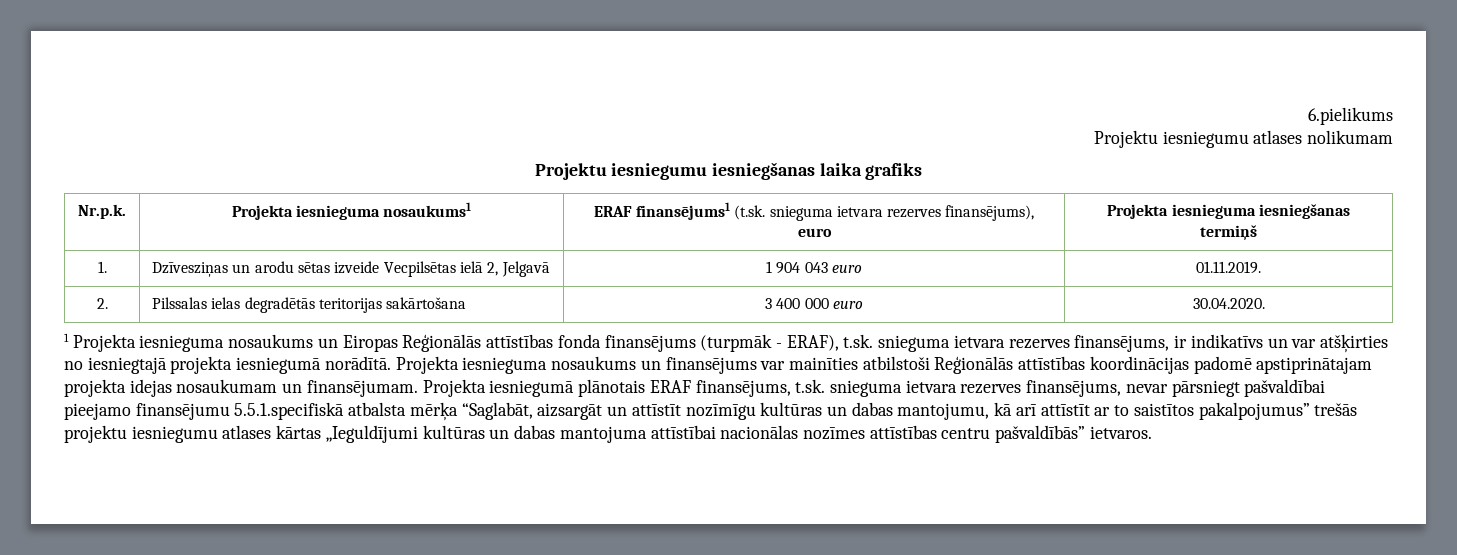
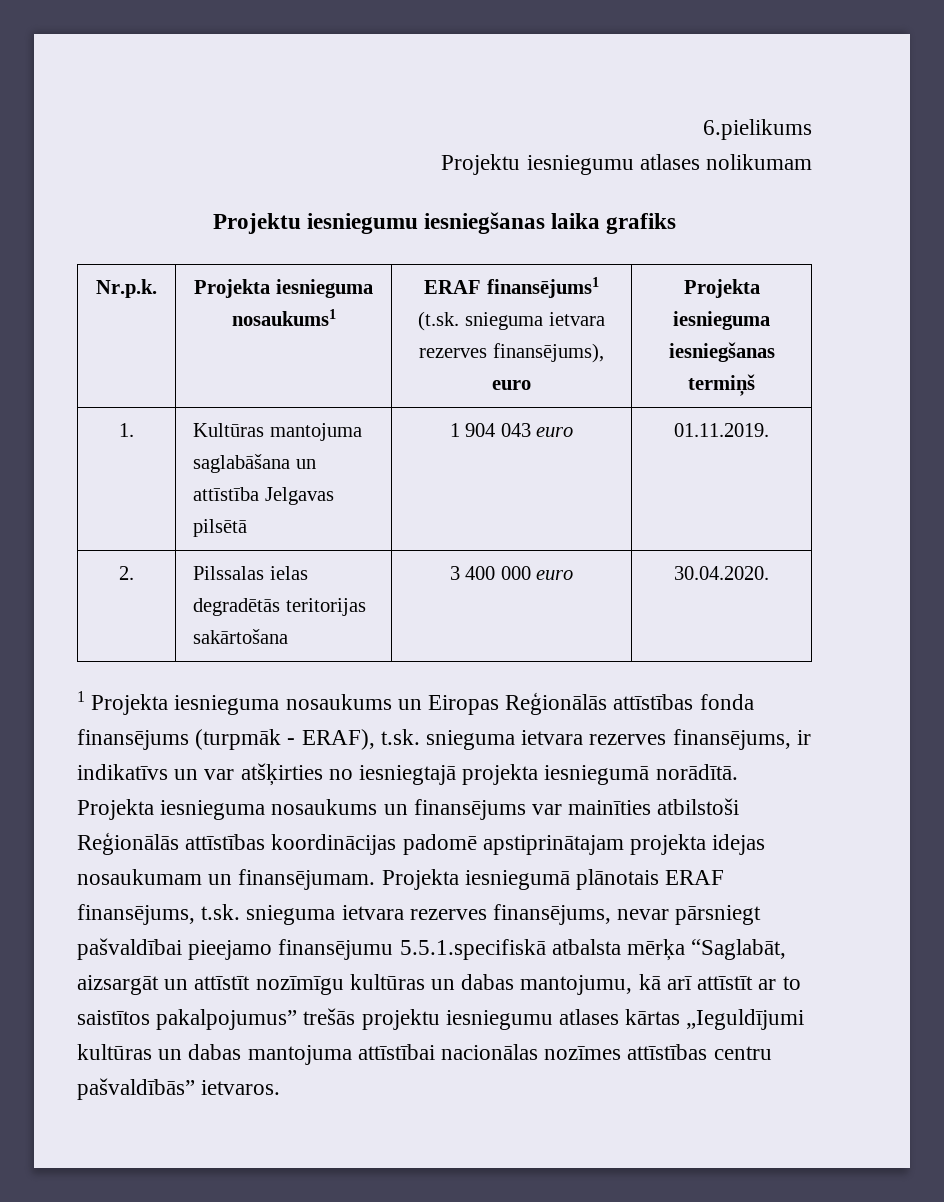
[152,261,550,277] Dzīvesziņas un arodu sētas izveide Vecpilsētas ielā 2, Jelgavā -> [193,423,362,441] [193,454,316,473] [193,487,334,505] [193,519,248,537] Kultūras mantojuma saglabāšana un attīstība Jelgavas pilsētā

